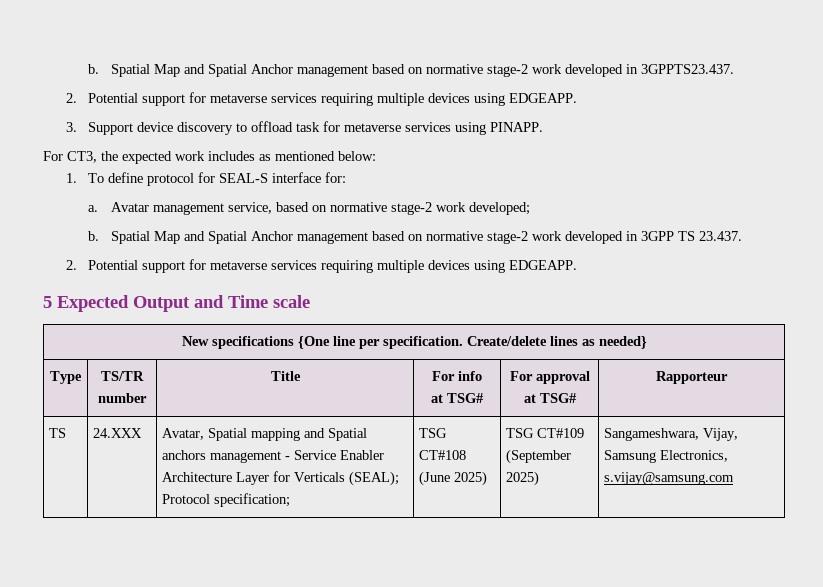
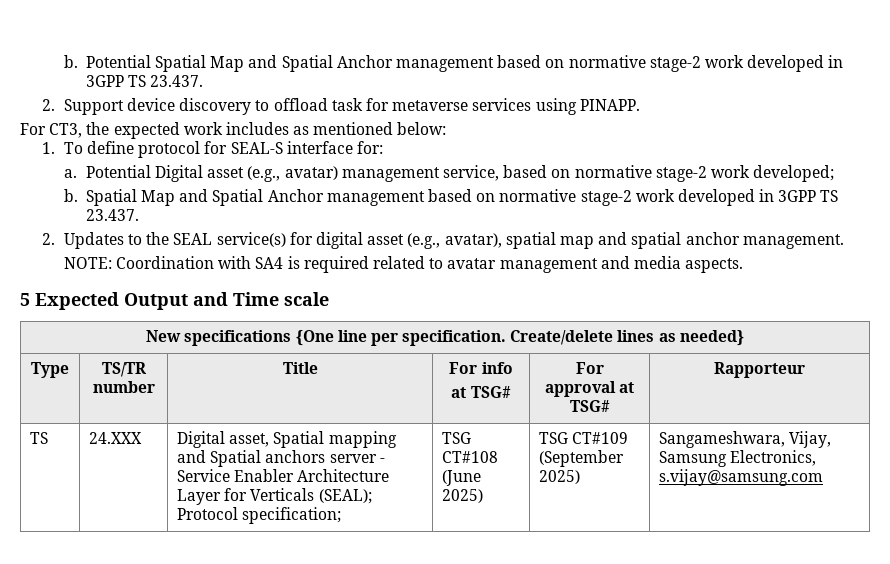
[88,64,100,74] b. -> [63,55,151,68] b. Potential
[640,64,734,74] [65,92,578,106] [65,122,77,132] 3GPPTS23.437. // 2. Potential support for metaverse services requiring multiple devices using EDGEAPP. // 3. -> [85,75,204,87] [41,99,55,111] 3GPP TS 23.437. // 2.
[110,202,149,212] Avatar -> [85,165,338,182] Potential Digital asset (e.g., avatar)
[88,259,578,273] Potential support for metaverse services requiring multiple devices using EDGEAPP. -> [63,232,844,249] [63,256,744,273] Updates to the SEAL service(s) for digital asset (e.g., avatar), spatial map and spatial anchor management. // NOTE: Coordination with SA4 is required related to avatar management and media aspects.
[162,428,205,440] Avatar, -> [177,431,270,448] Digital asset,
[210,451,282,463] management -> [329,454,377,463] server

